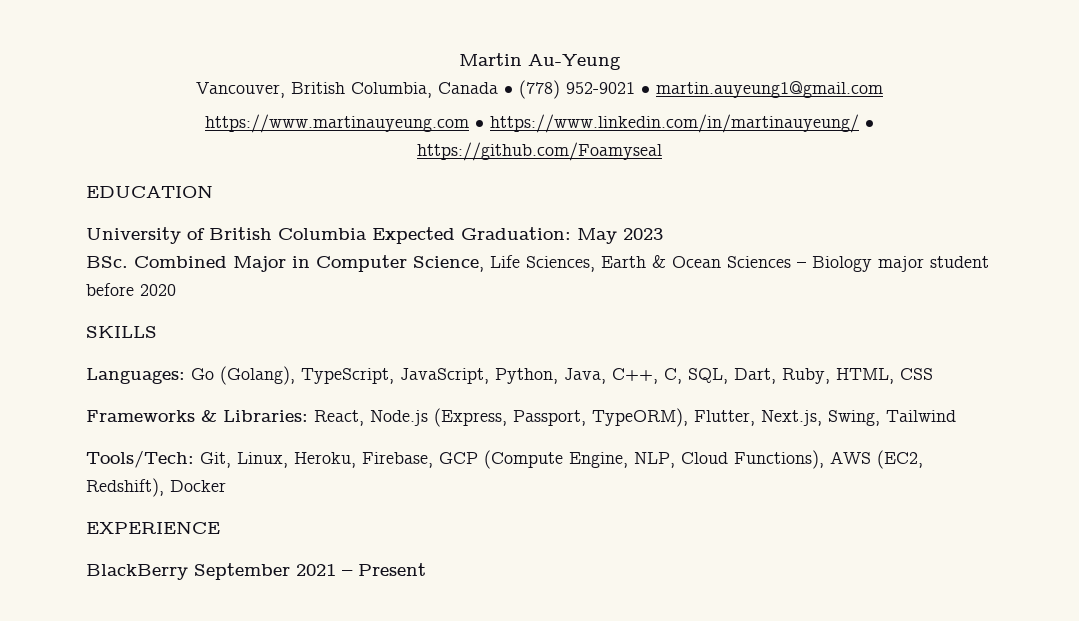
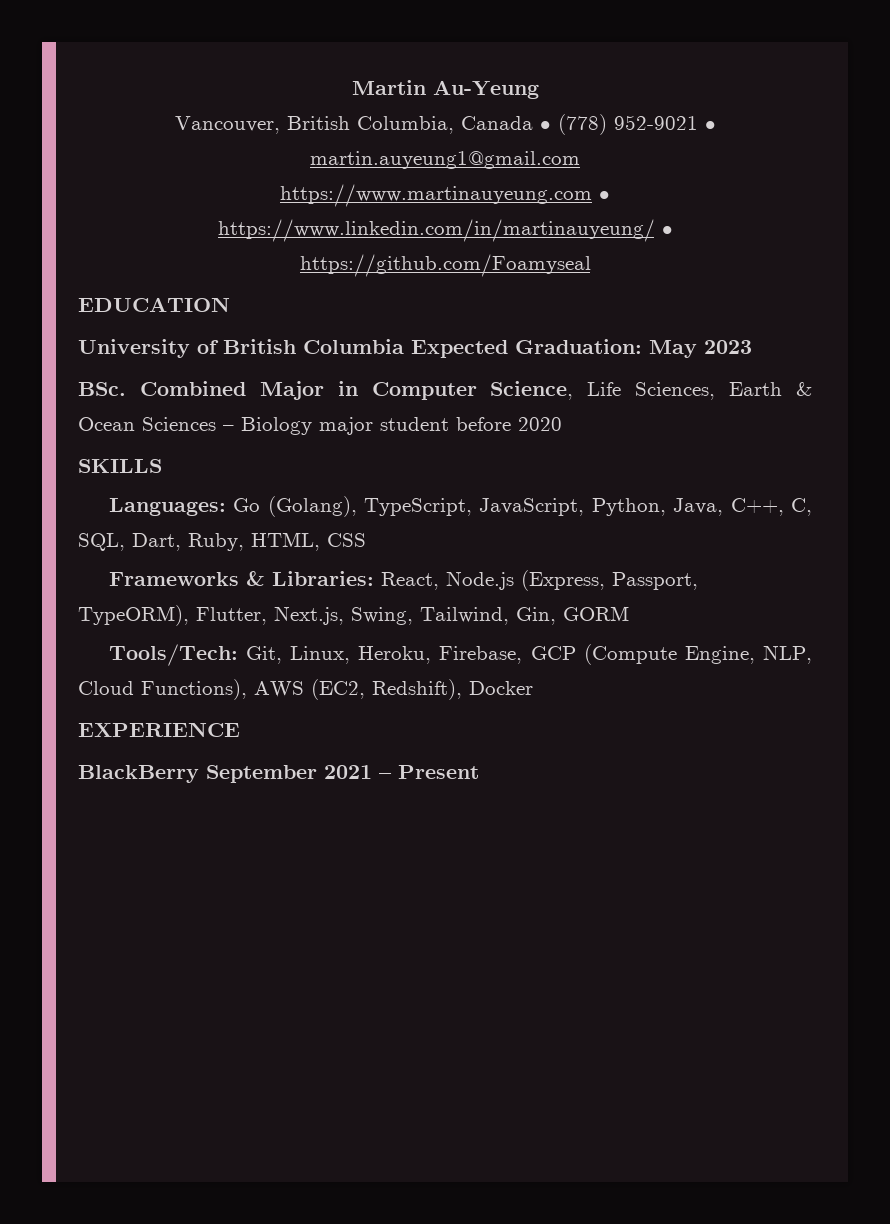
[886,410,956,422] Tailwind -> [420,606,629,625] Tailwind, Gin, GORM

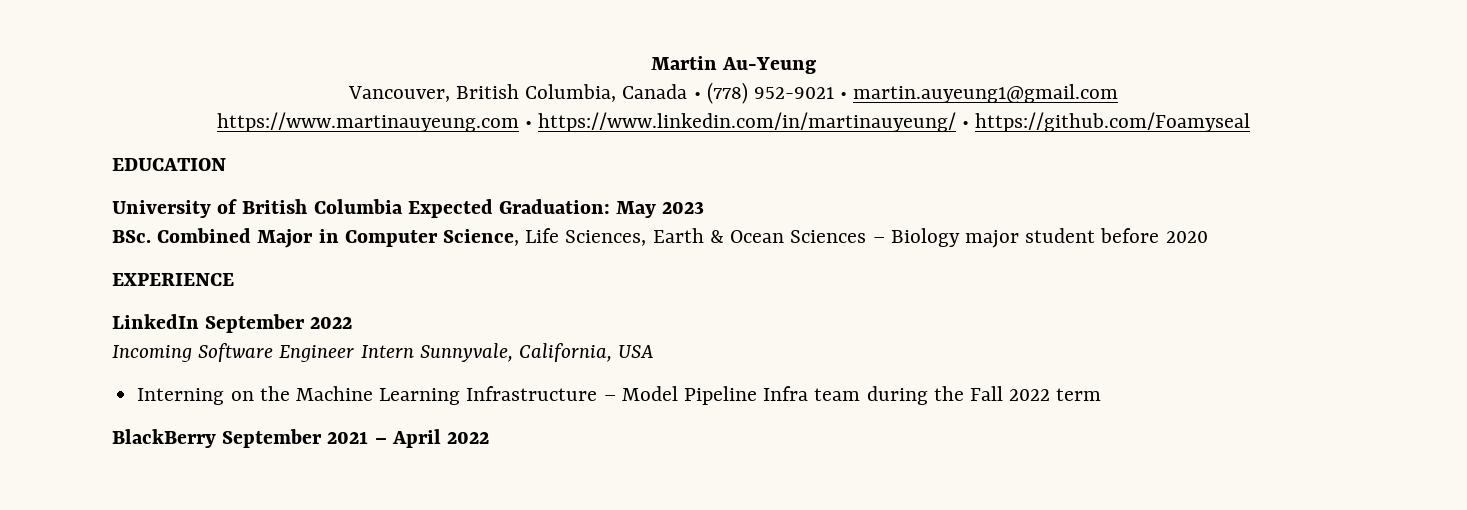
[78,459,162,473] [108,496,812,517] [78,532,366,551] [108,570,698,591] [78,605,629,626] [108,644,812,666] [78,679,533,700] [78,722,240,737] SKILLS // Languages: Go (Golang), TypeScript, JavaScript, Python, Java, C++, C, SQL, Dart, Ruby, HTML, CSS // Frameworks & Libraries: React, Node.js (Express, Passport, TypeORM), Flutter, Next.js, Swing, Tailwind, Gin, GORM // Tools/Tech: Git, Linux, Heroku, Firebase, GCP (Compute Engine, NLP, Cloud Functions), AWS (EC2, Redshift), Docker // EXPERIENCE -> [112,273,234,286] [112,314,353,333] [112,343,655,362] [137,386,1102,405] EXPERIENCE // LinkedIn September 2022 // Incoming Software Engineer Intern Sunnyvale, California, USA // Interning on the Machine Learning Infrastructure – Model Pipeline Infra team during the Fall 2022 term
[398,765,479,779] Present -> [391,429,490,448] April 2022

